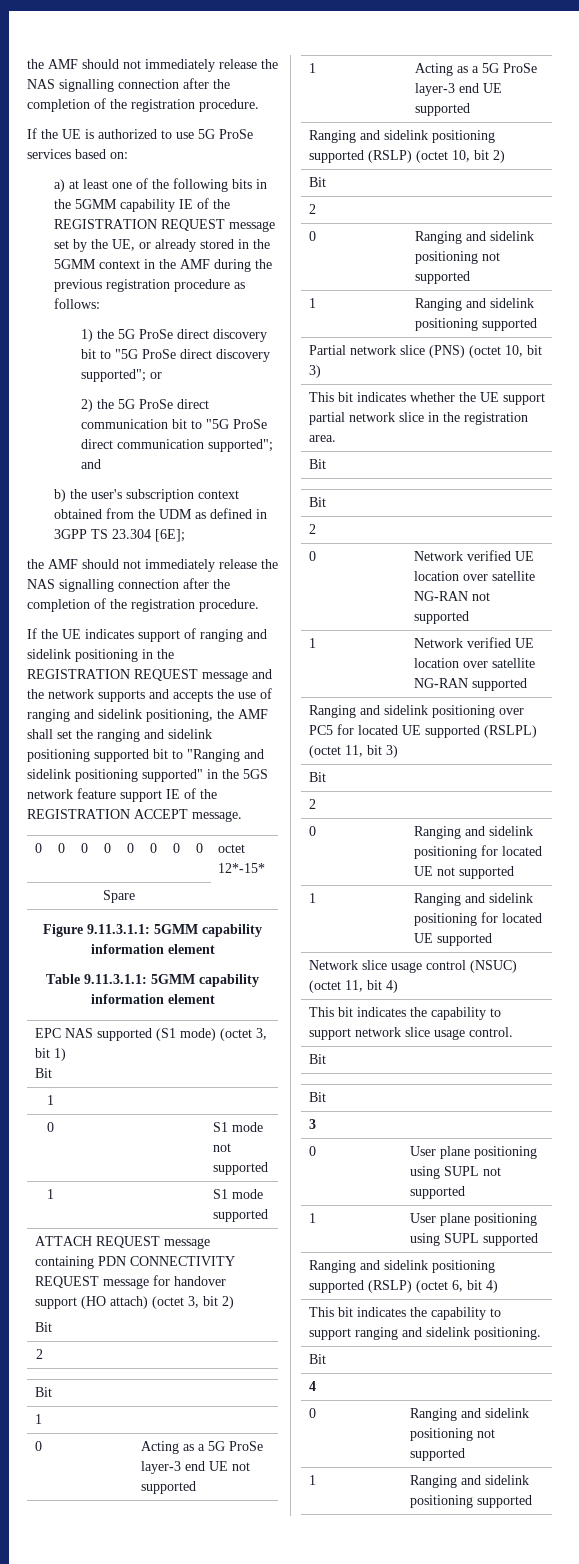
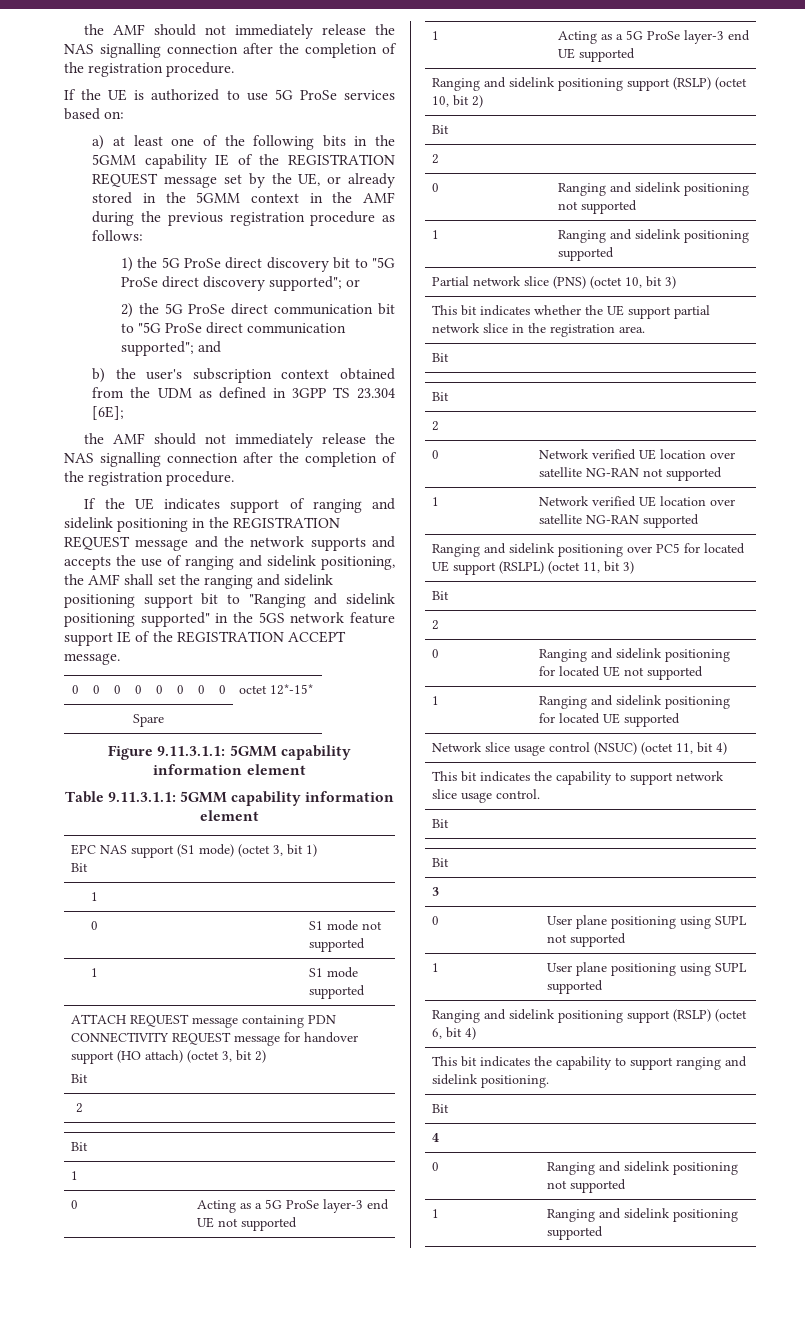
[94,749,149,762] supported -> [143,594,193,608] support
[96,1028,152,1041] supported -> [130,845,174,858] support
[308,150,364,163] supported -> [626,78,670,91] support
[424,725,480,738] supported -> [452,562,496,575] support
[308,1280,364,1293] supported -> [626,1010,670,1023] support

